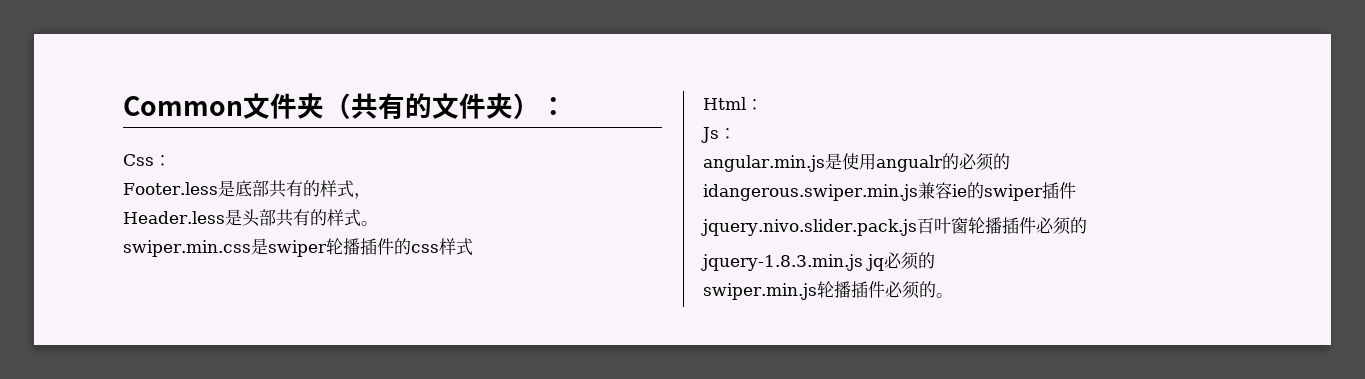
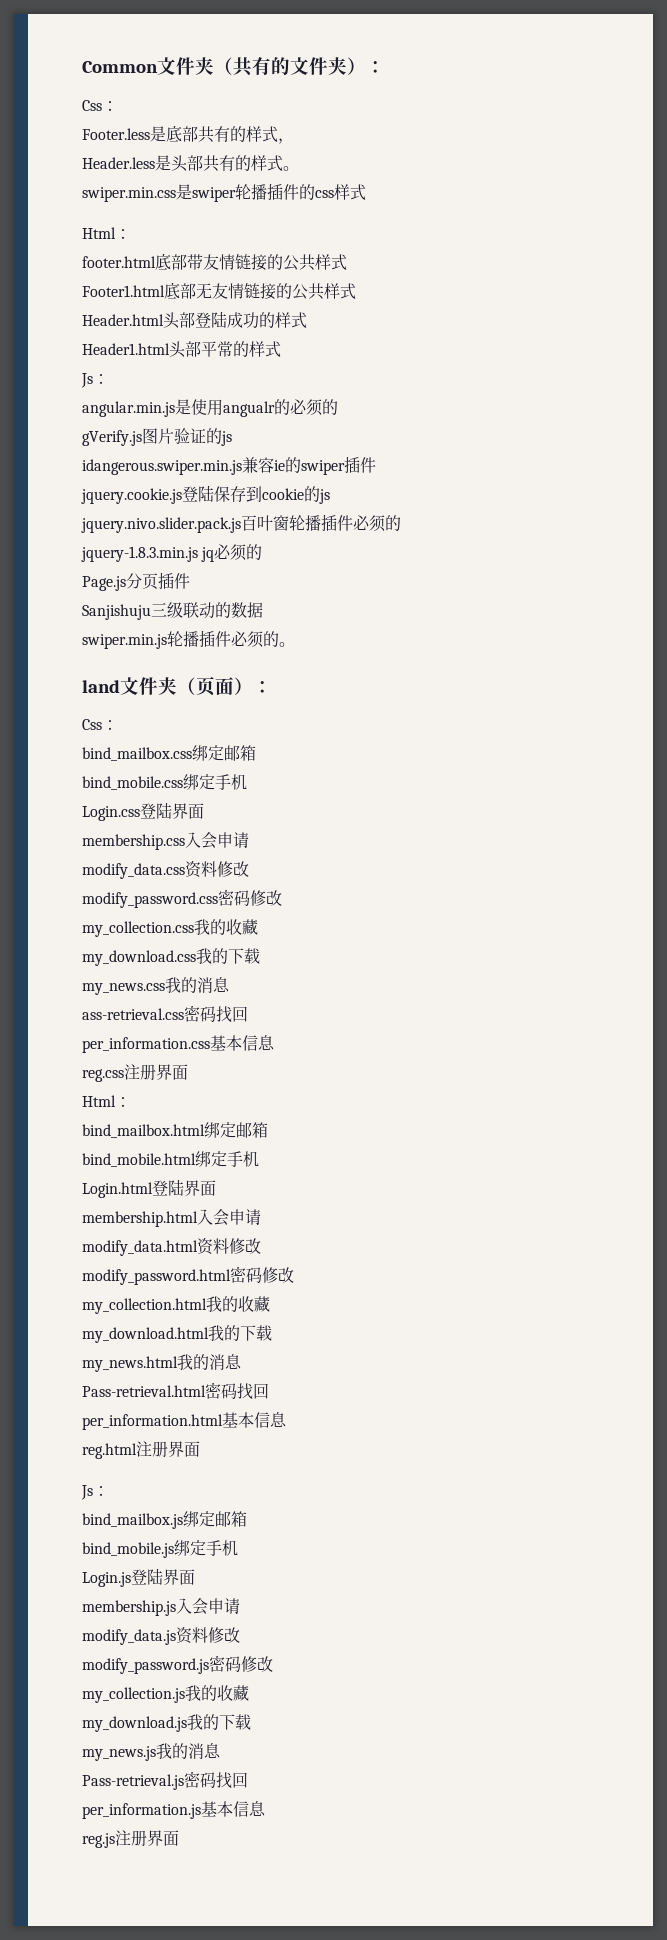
(763, 104) none -> [82,253,347,271] [82,282,356,300] [82,311,307,329] [82,341,281,358] // footer.html底部带友情链接的公共样式 // Footer1.html底部无友情链接的公共样式 // Header.html头部登陆成功的样式 // Header1.html头部平常的样式
(1010, 161) none -> [82,428,232,446] // gVerify.js图片验证的js
(1076, 190) none -> [81,485,330,504] // jquery.cookie.js登陆保存到cookie的js
(935, 260) none -> [82,572,190,591] [82,602,263,620] // Page.js分页插件 // Sanjishuju三级联动的数据
(953, 295) none -> [82,676,272,696] [82,719,118,730] [82,745,256,761] [82,774,247,790] [82,802,204,821] [82,832,249,850] [82,861,249,879] [82,889,282,908] [82,919,258,937] [82,948,260,966] [82,977,230,995] [82,1005,248,1023] [82,1035,275,1053] [82,1064,188,1082] [82,1095,131,1107] [82,1122,268,1138] [82,1151,259,1167] [82,1179,216,1198] [82,1209,261,1227] [82,1238,261,1256] [82,1266,294,1285] [82,1296,270,1314] [82,1325,272,1343] [82,1354,242,1372] [82,1382,269,1400] [82,1412,287,1430] [82,1441,200,1459] [81,1485,109,1500] [82,1511,247,1529] [82,1540,238,1558] [82,1568,195,1587] [82,1598,240,1616] [82,1627,240,1645] [82,1655,273,1674] [82,1685,249,1703] [82,1714,251,1732] [82,1743,221,1761] [82,1771,248,1790] [82,1801,266,1819] [82,1830,179,1848] // land文件夹（页面）： // Css： // bind_mailbox.css绑定邮箱 // bind_mobile.css绑定手机 // Login.css登陆界面 // membership.css入会申请 // modify_data.css资料修改 // modify_password.css密码修改 // my_collection.css我的收藏 // my_download.css我的下载 // my_news.css我的消息 // ass-retrieval.css密码找回 // per_information.css基本信息 // reg.css注册界面 // Html： // bind_mailbox.html绑定邮箱 // bind_mobile.html绑定手机 // Login.html登陆界面 // membership.html入会申请 // modify_data.html资料修改 // modify_password.html密码修改 // my_collection.html我的收藏 // my_download.html我的下载 // my_news.html我的消息 // Pass-retrieval.html密码找回 // per_information.html基本信息 // reg.html注册界面 // Js： // bind_mailbox.js绑定邮箱 // bind_mobile.js绑定手机 // Login.js登陆界面 // membership.js入会申请 // modify_data.js资料修改 // modify_password.js密码修改 // my_collection.js我的收藏 // my_download.js我的下载 // my_news.js我的消息 // Pass-retrieval.js密码找回 // per_information.js基本信息 // reg.js注册界面

